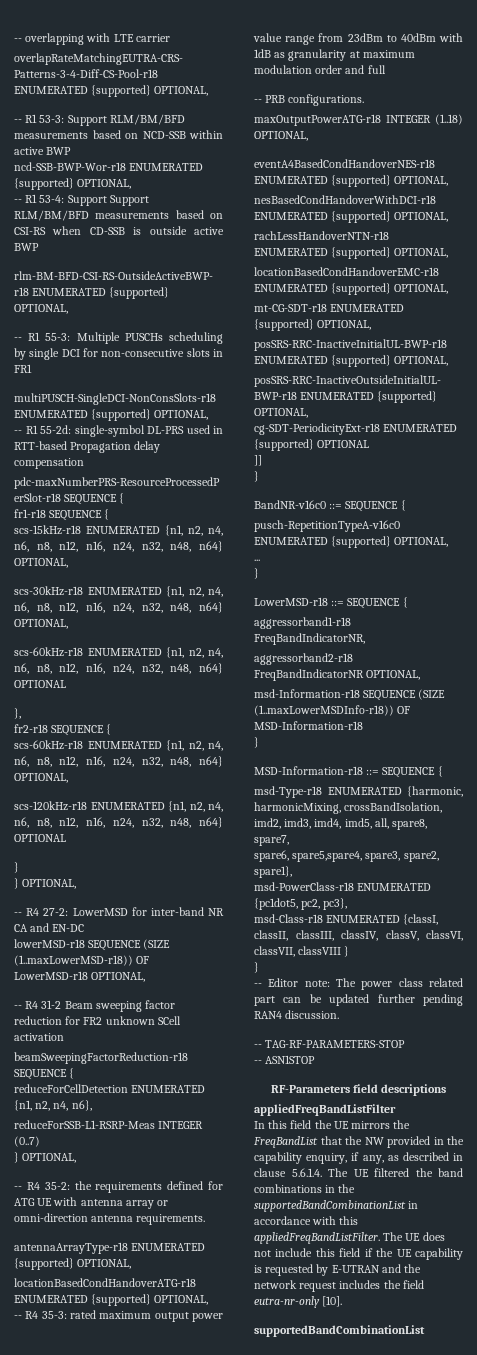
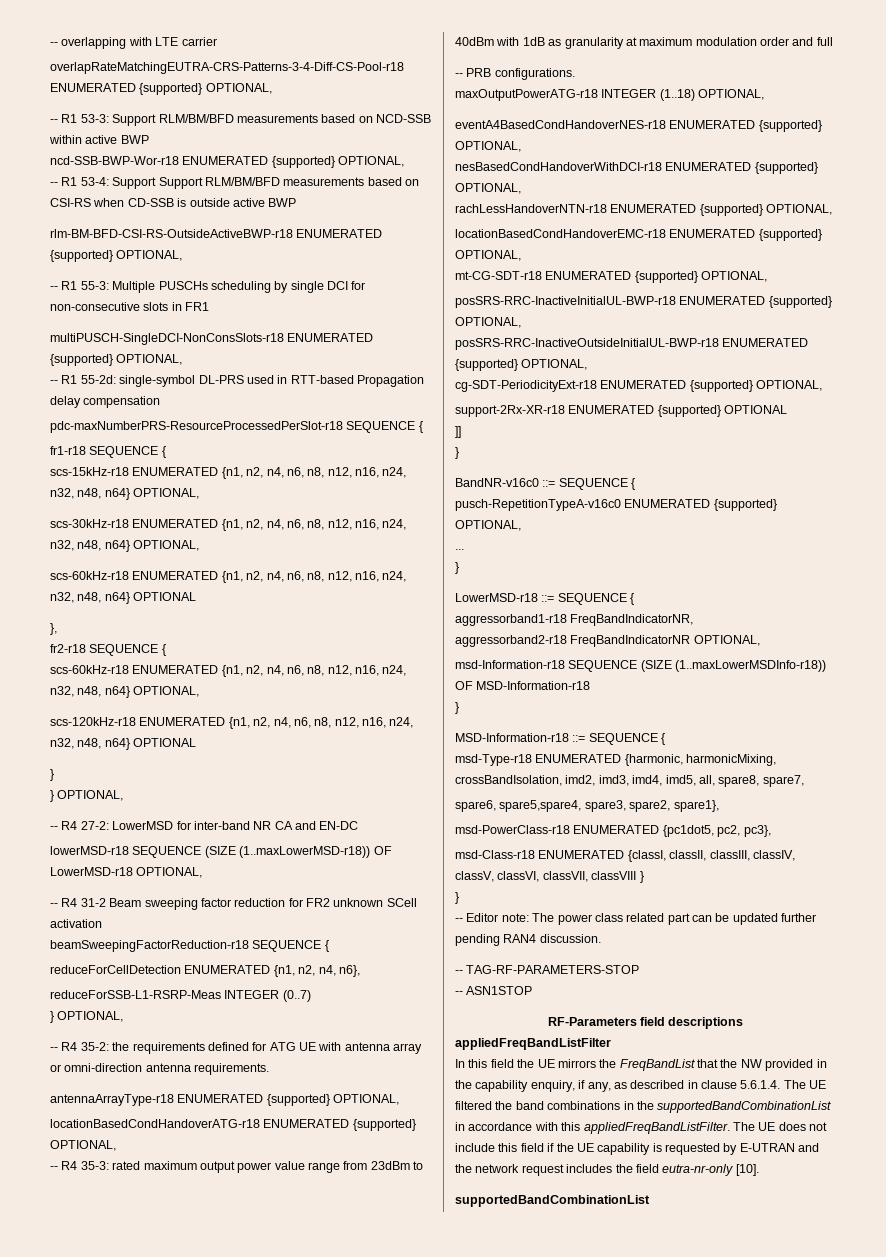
(314, 445) none -> [756,380,823,391] [455,405,721,417] OPTIONAL, // support-2Rx-XR-r18 ENUMERATED {supported}

